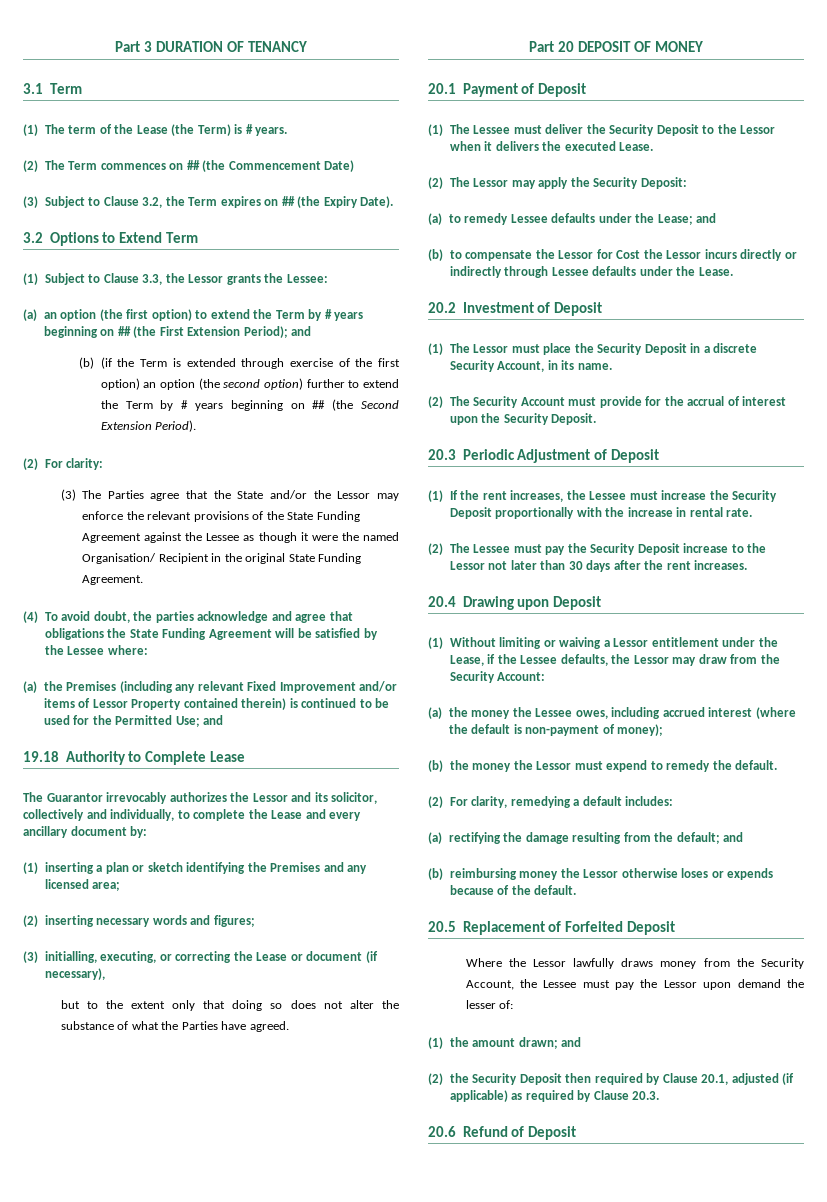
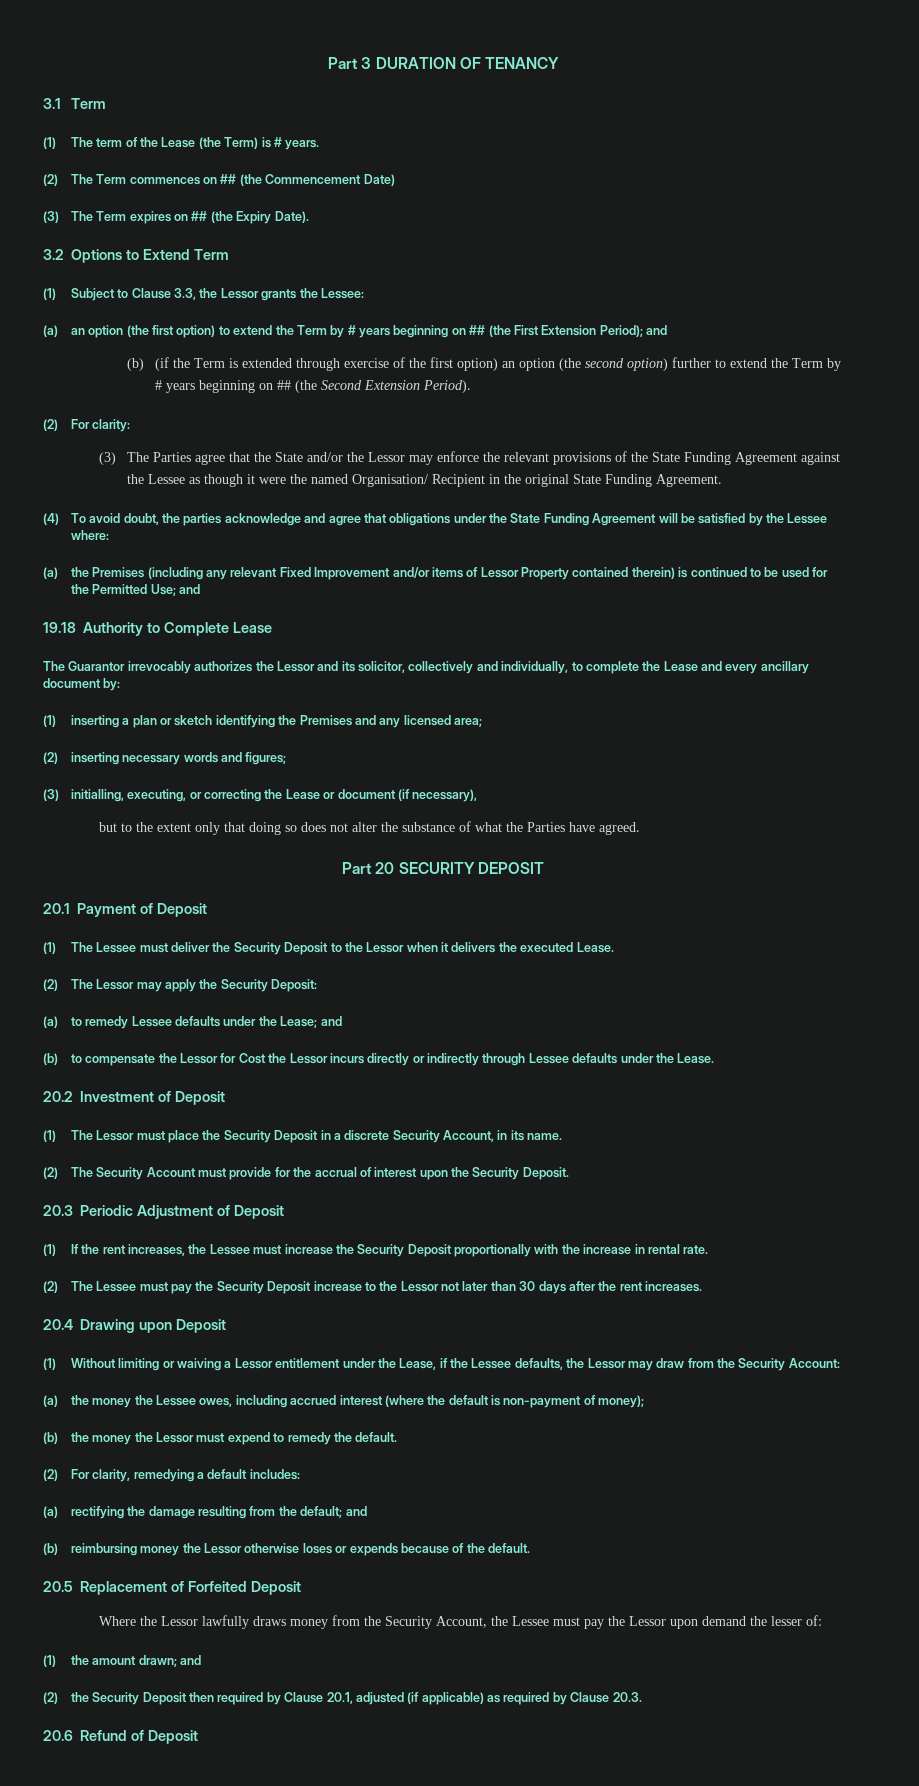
[44,196,185,208] Subject to Clause 3.2, the -> [70,211,93,221] The
(104, 634) none -> [453,513,487,523] under
(574, 46) none -> [398,862,475,874] SECURITY
[634,41,704,52] OF MONEY -> (544, 868) none

